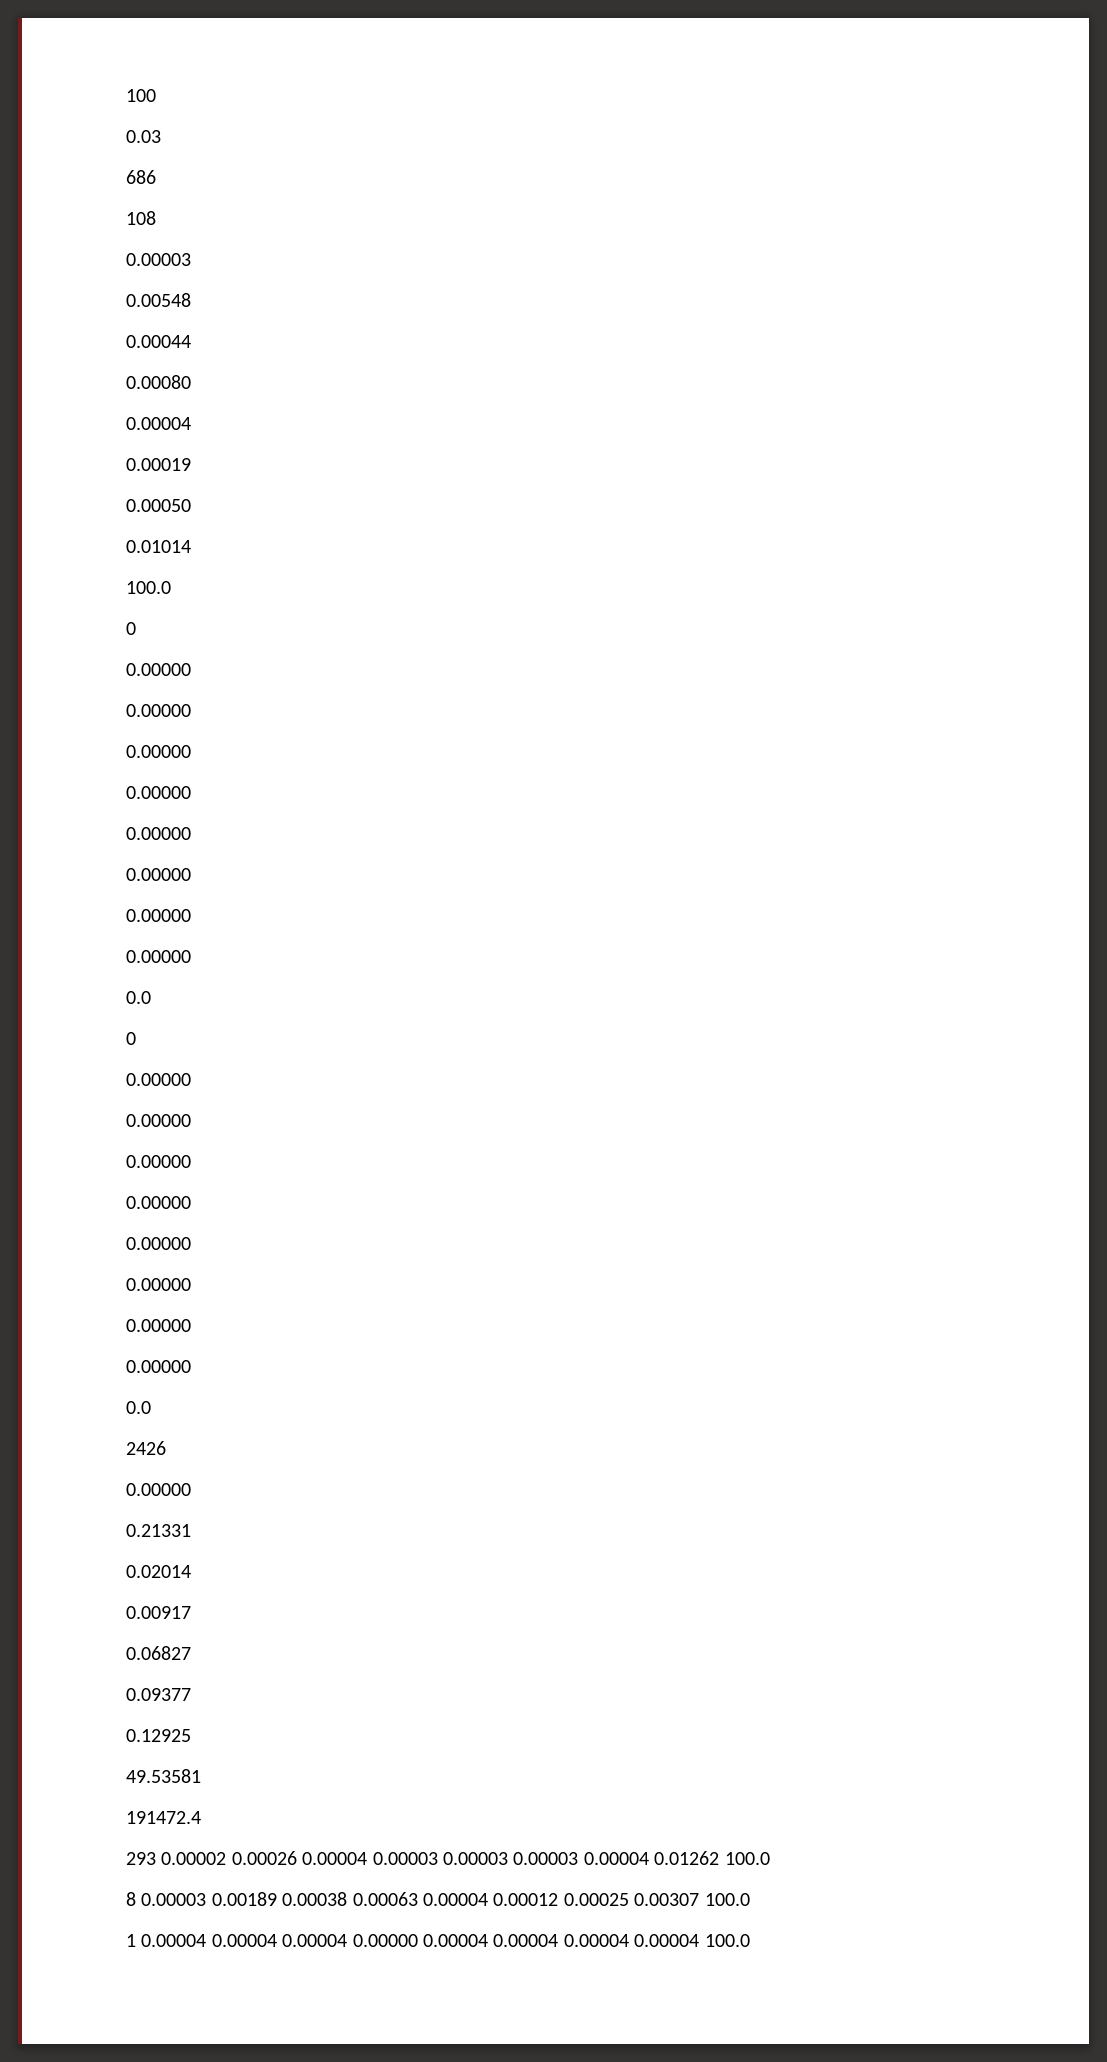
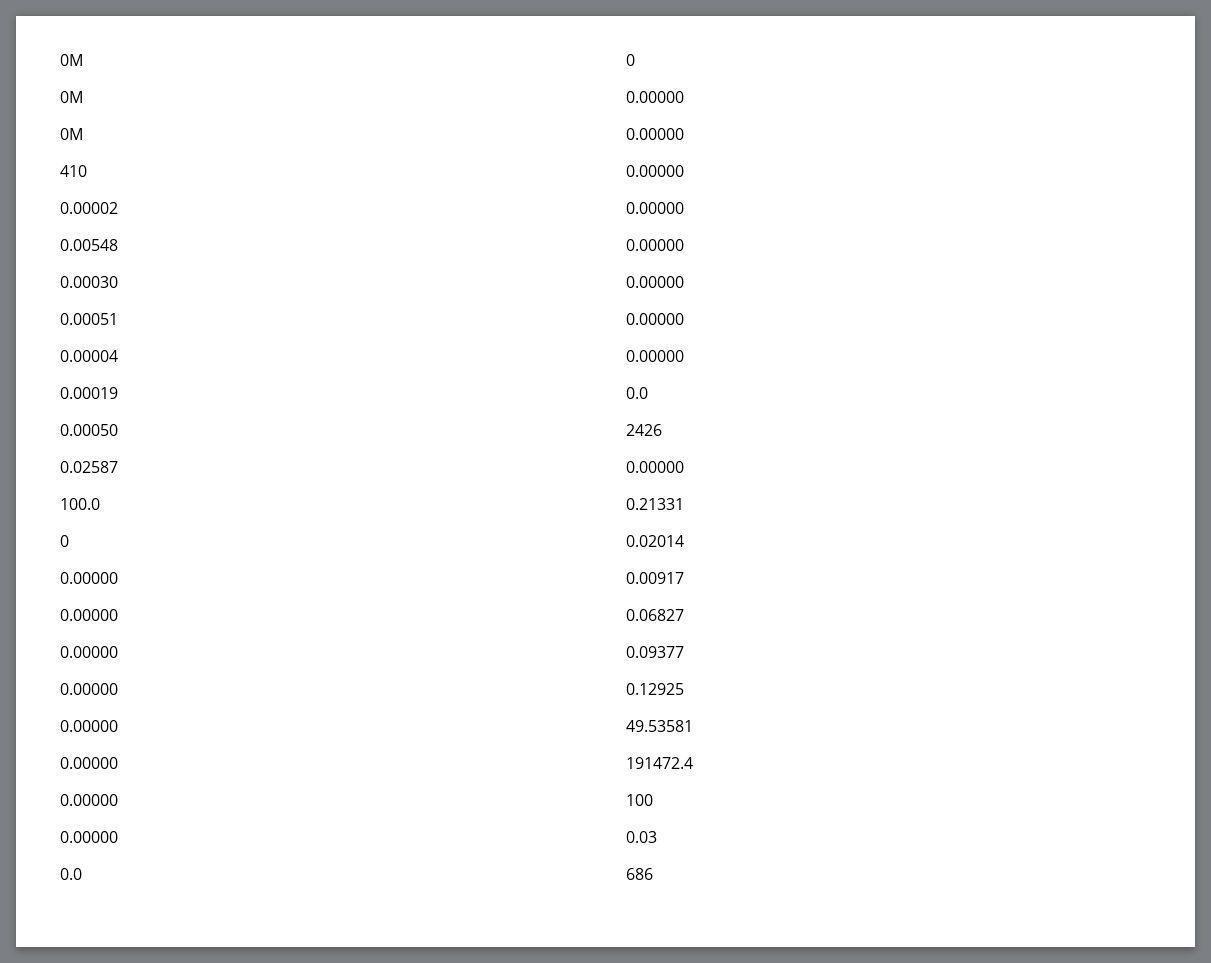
[126,89,156,102] [126,130,161,143] [126,170,156,184] [126,211,156,225] [126,253,191,266] 100 // 0.03 // 686 // 108 // 0.00003 -> [60,54,83,66] [60,91,83,103] [60,128,83,140] [60,165,87,177] [60,202,118,214] 0M // 0M // 0M // 410 // 0.00002
[126,335,191,348] [126,375,191,389] 0.00044 // 0.00080 -> [60,276,118,288] [60,313,118,325] 0.00030 // 0.00051
[126,540,191,553] 0.01014 -> [60,461,118,473] 0.02587
[126,1851,770,1865] [126,1892,750,1906] [126,1934,750,1947] 293 0.00002 0.00026 0.00004 0.00003 0.00003 0.00003 0.00004 0.01262 100.0 // 8 0.00003 0.00189 0.00038 0.00063 0.00004 0.00012 0.00025 0.00307 100.0 // 1 0.00004 0.00004 0.00004 0.00000 0.00004 0.00004 0.00004 0.00004 100.0 -> [626,794,653,806] [626,831,657,843] [626,868,653,880] 100 // 0.03 // 686

